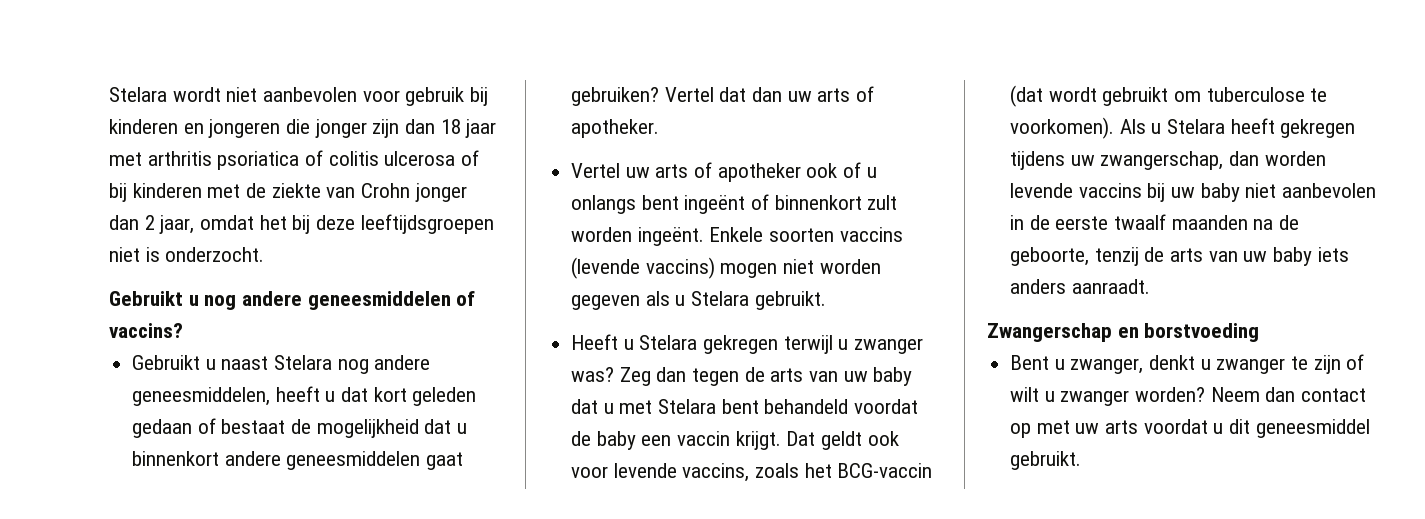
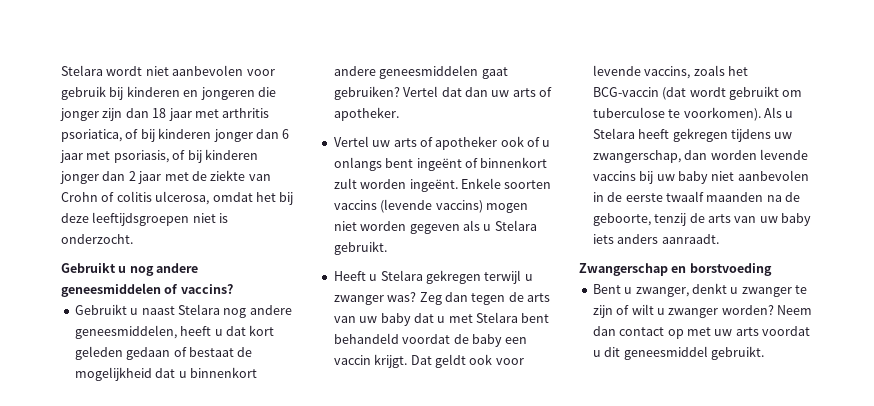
[217,150,480,170] [109,183,202,202] psoriatica of colitis ulcerosa of bij kinderen -> [61,128,290,142] [60,149,258,163] [60,171,162,184] psoriatica, of bij kinderen jonger dan 6 jaar met psoriasis, of bij kinderen jonger dan 2 jaar
[414,183,467,202] [109,215,195,234] jonger dan 2 jaar, -> [101,191,210,205] of colitis ulcerosa,

